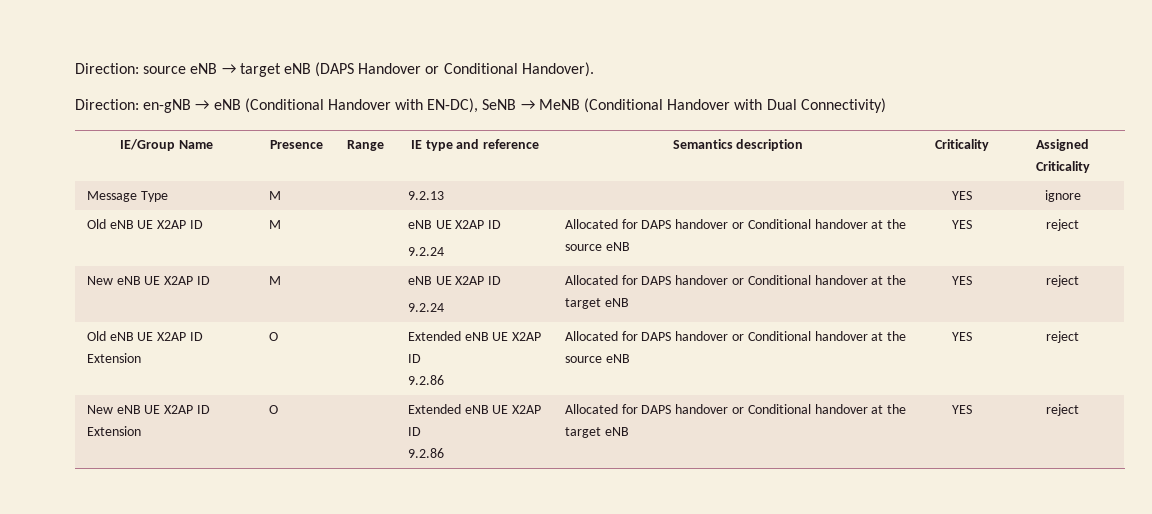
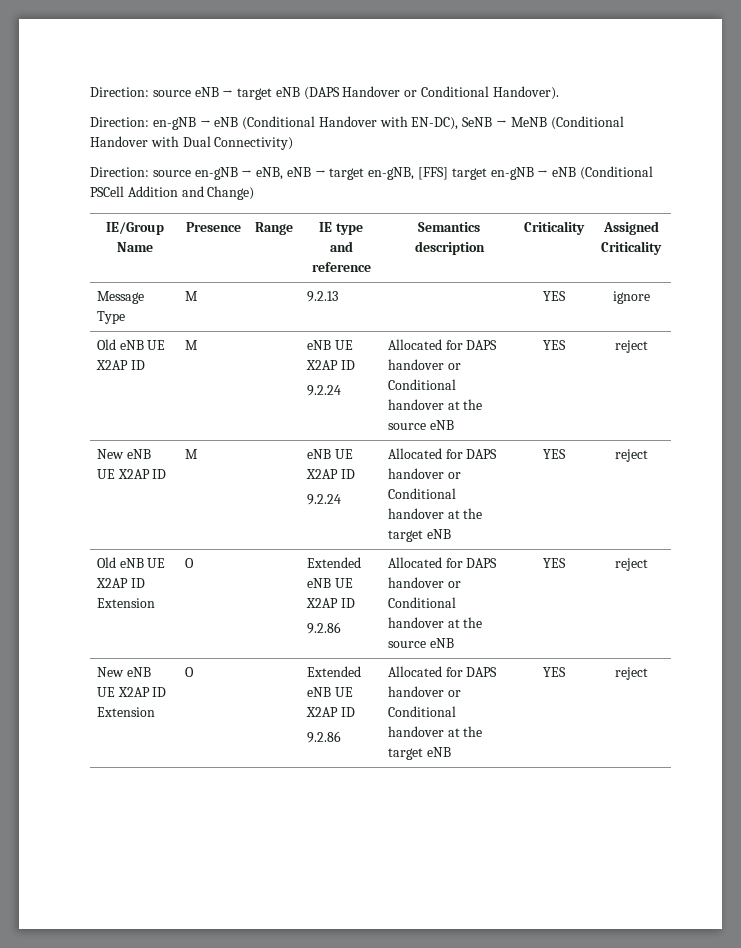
(886, 105) none -> [90,166,653,180] [90,186,255,200] // Direction: source en-gNB → eNB, eNB → target en-gNB, [FFS] target en-gNB → eNB (Conditional PSCell Addition and Change)

